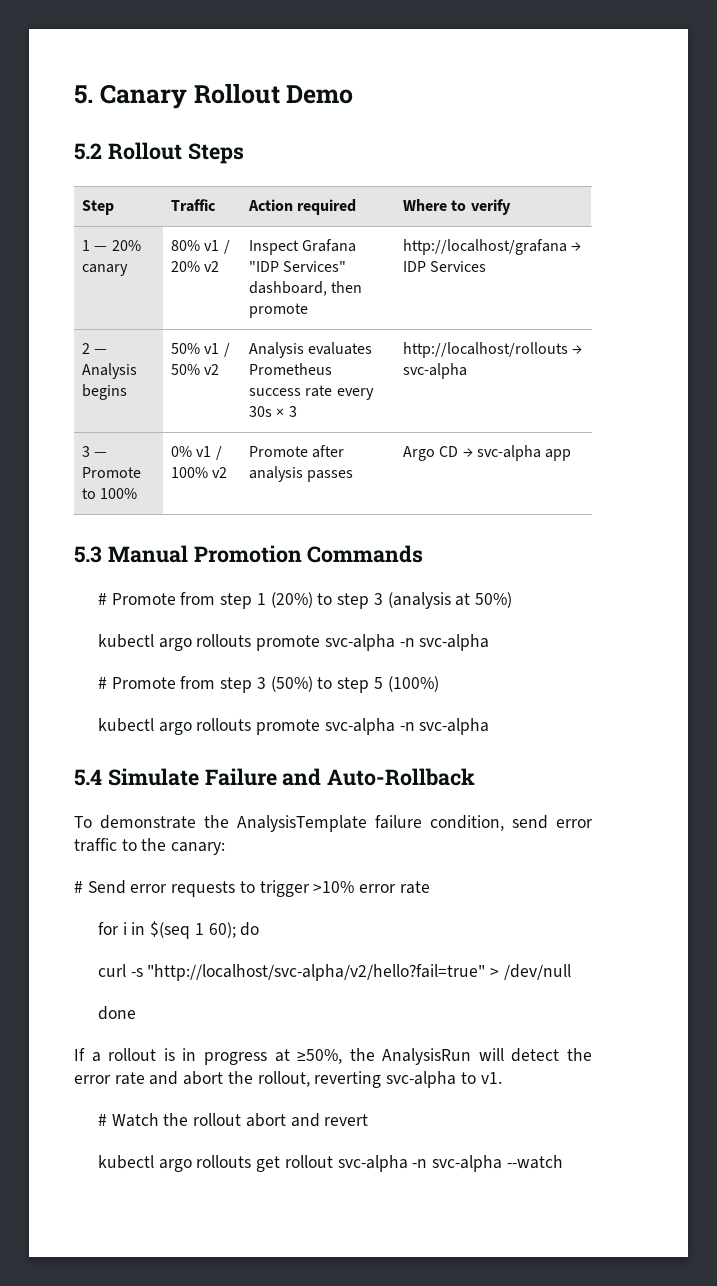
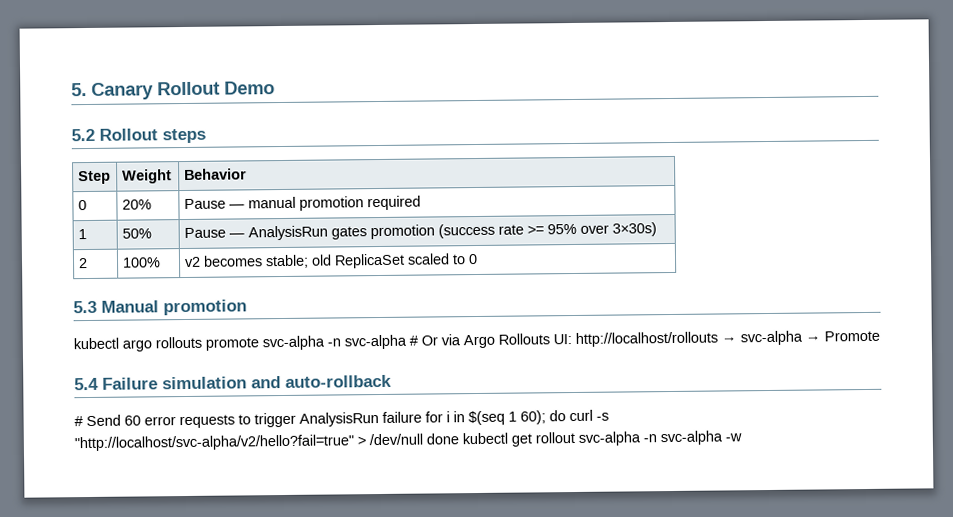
[187,143,244,164] Steps -> [162,128,206,144] steps
[170,199,216,212] [247,199,357,215] [402,199,511,215] [81,240,141,251] [81,264,128,276] [170,240,230,254] [170,261,220,272] [248,239,357,255] [248,261,347,272] [248,281,363,296] [248,303,308,318] [402,239,582,255] [402,261,487,272] [81,343,108,354] [81,363,137,379] [81,384,127,400] [170,343,230,357] [170,364,220,375] [248,342,373,358] [248,363,332,375] [248,385,374,400] [248,406,297,417] [402,342,583,358] [402,363,467,379] [81,446,108,457] [81,467,141,478] [81,488,138,499] [170,446,222,460] [170,467,228,478] [248,445,345,458] [248,466,354,482] [402,445,572,461] [74,545,424,563] [97,592,512,609] [97,634,490,651] [97,676,439,693] [97,718,490,735] [74,768,476,786] [74,815,593,832] [74,838,226,855] Traffic | Action required | Where to verify // 1 — 20% canary | 80% v1 / 20% v2 | Inspect Grafana "IDP Services" dashboard, then promote | http://localhost/grafana → IDP Services // 2 — Analysis begins | 50% v1 / 50% v2 | Analysis evaluates Prometheus success rate every 30s × 3 | http://localhost/rollouts → svc-alpha // 3 — Promote to 100% | 0% v1 / 100% v2 | Promote after analysis passes | Argo CD → svc-alpha app // 5.3 Manual Promotion Commands // # Promote from step 1 (20%) to step 3 (analysis at 50%) // kubectl argo rollouts promote svc-alpha -n svc-alpha // # Promote from step 3 (50%) to step 5 (100%) // kubectl argo rollouts promote svc-alpha -n svc-alpha // 5.4 Simulate Failure and Auto-Rollback // To demonstrate the AnalysisTemplate failure condition, send error traffic to the canary: -> [121,169,172,184] [183,168,247,181] [77,200,87,211] [121,199,152,210] [183,195,421,211] [77,229,87,240] [121,228,152,239] [183,222,657,241] [77,258,88,269] [121,257,161,268] [183,253,478,269] [73,299,247,316] [73,330,880,352] [74,374,392,391] Weight | Behavior // 0 | 20% | Pause — manual promotion required // 1 | 50% | Pause — AnalysisRun gates promotion (success rate >= 95% over 3×30s) // 2 | 100% | v2 becomes stable; old ReplicaSet scaled to 0 // 5.3 Manual promotion // kubectl argo rollouts promote svc-alpha -n svc-alpha # Or via Argo Rollouts UI: http://localhost/rollouts → svc-alpha → Promote // 5.4 Failure simulation and auto-rollback
(126, 887) none -> [124,415,141,426] 60
[313,881,430,894] >10% error rate // -> [299,411,422,427] AnalysisRun failure
(260, 929) // -> (566, 416) none
(571, 972) // -> (423, 439) none
[74,1048,592,1065] [74,1071,502,1088] [97,1113,369,1127] [97,1155,252,1172] // If a rollout is in progress at ≥50%, the AnalysisRun will detect the error rate and abort the rollout, reverting svc-alpha to v1. // # Watch the rollout abort and revert // kubectl argo rollouts -> [462,432,508,445] kubectl
[506,1155,563,1169] --watch -> [725,433,742,442] -w

